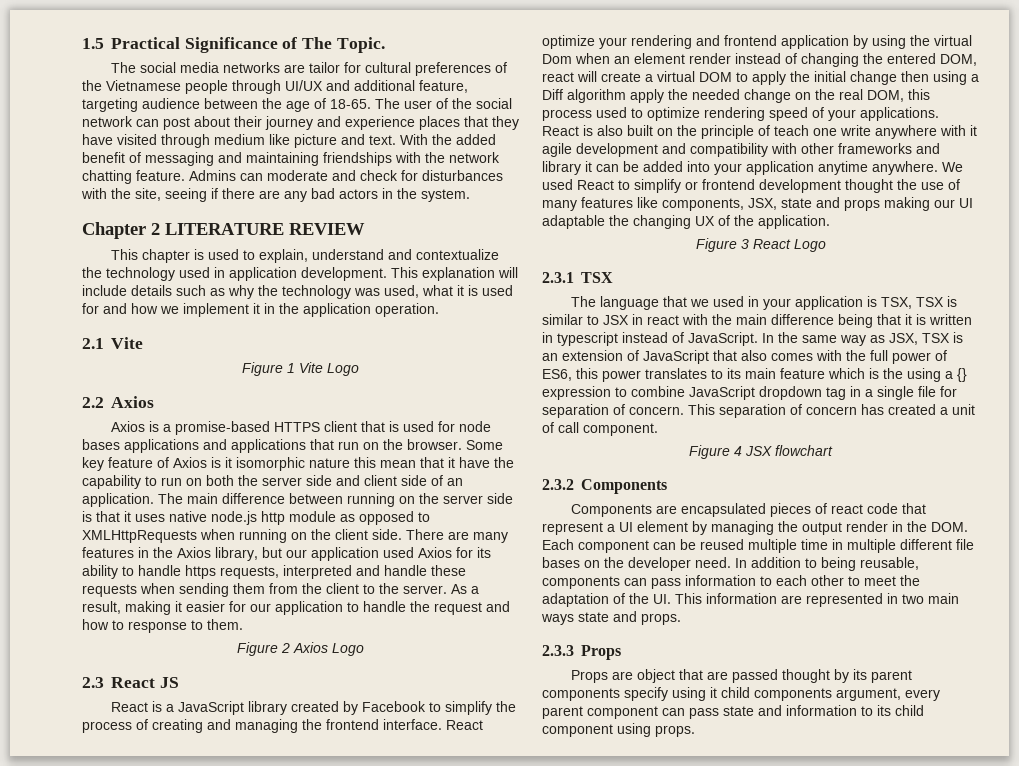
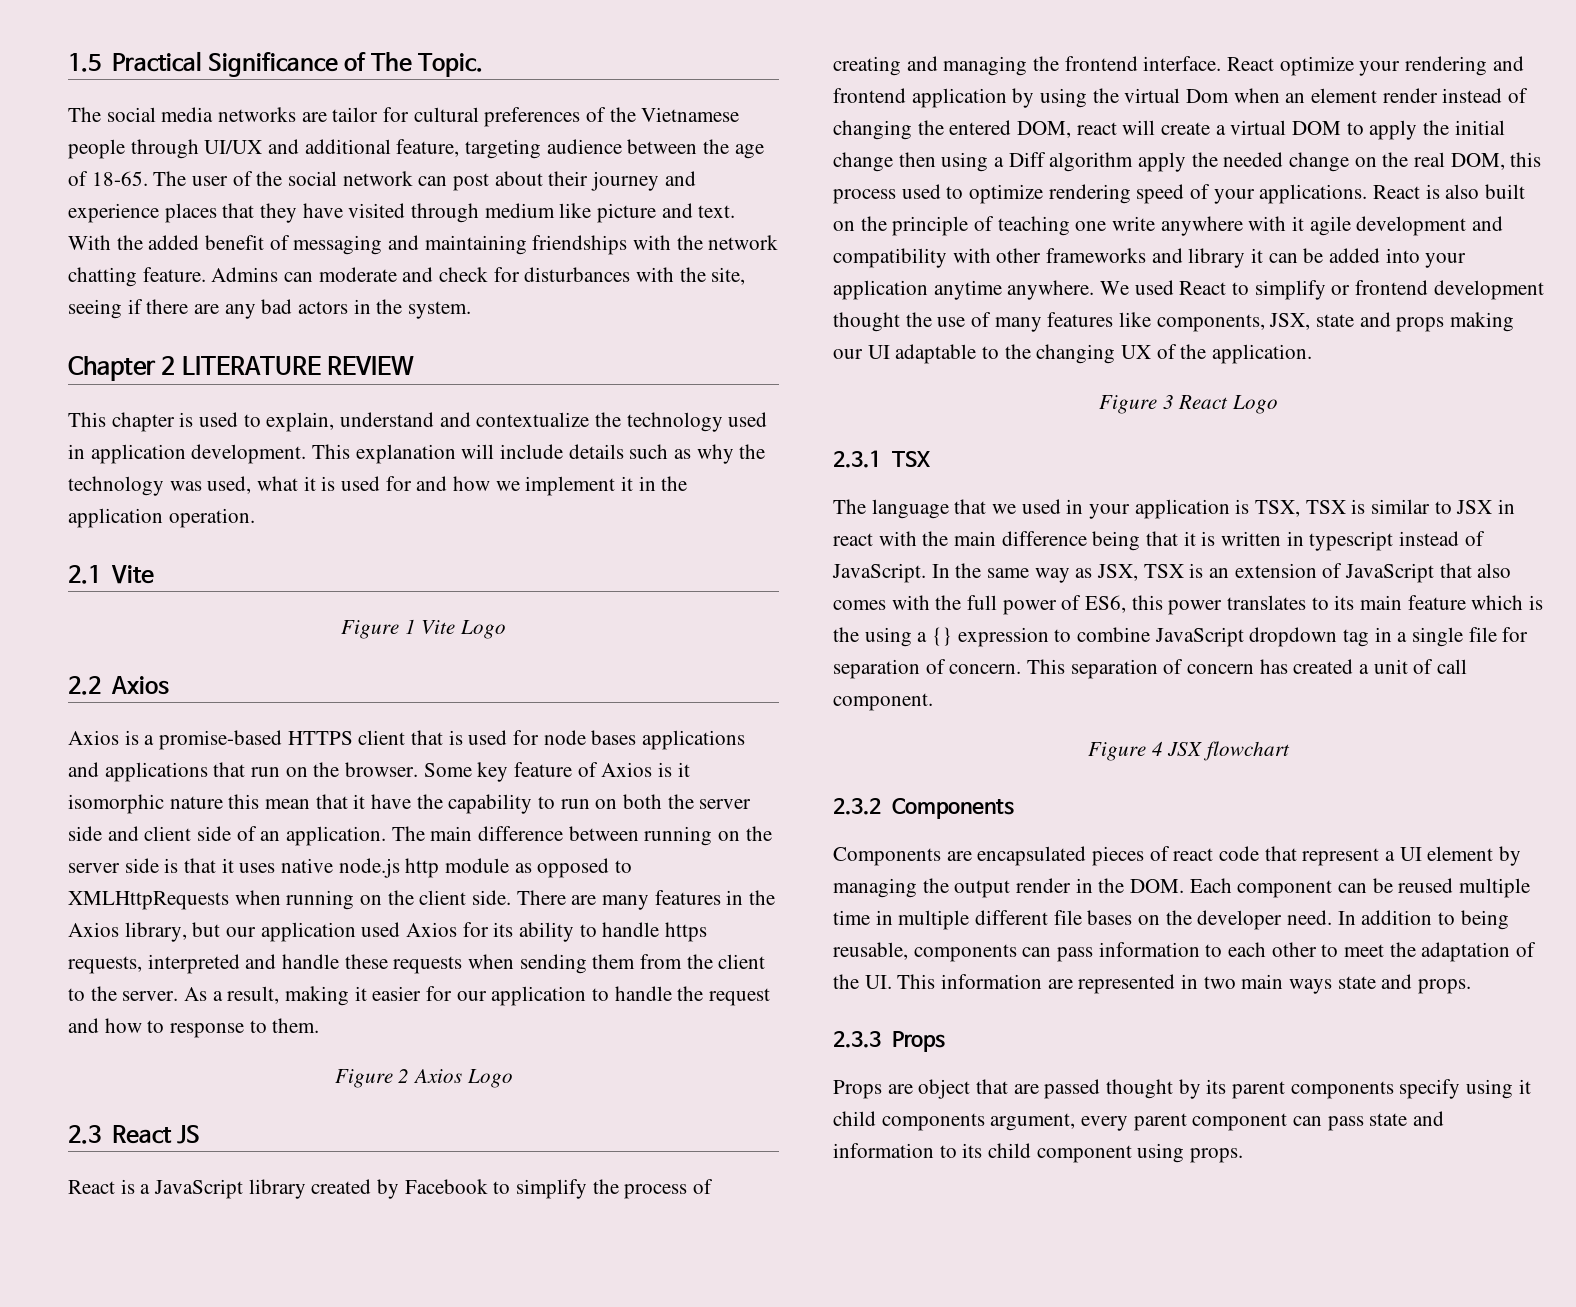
[774,125,809,136] teach -> [997,216,1070,236] teaching
(605, 222) none -> [982,346,1000,359] to

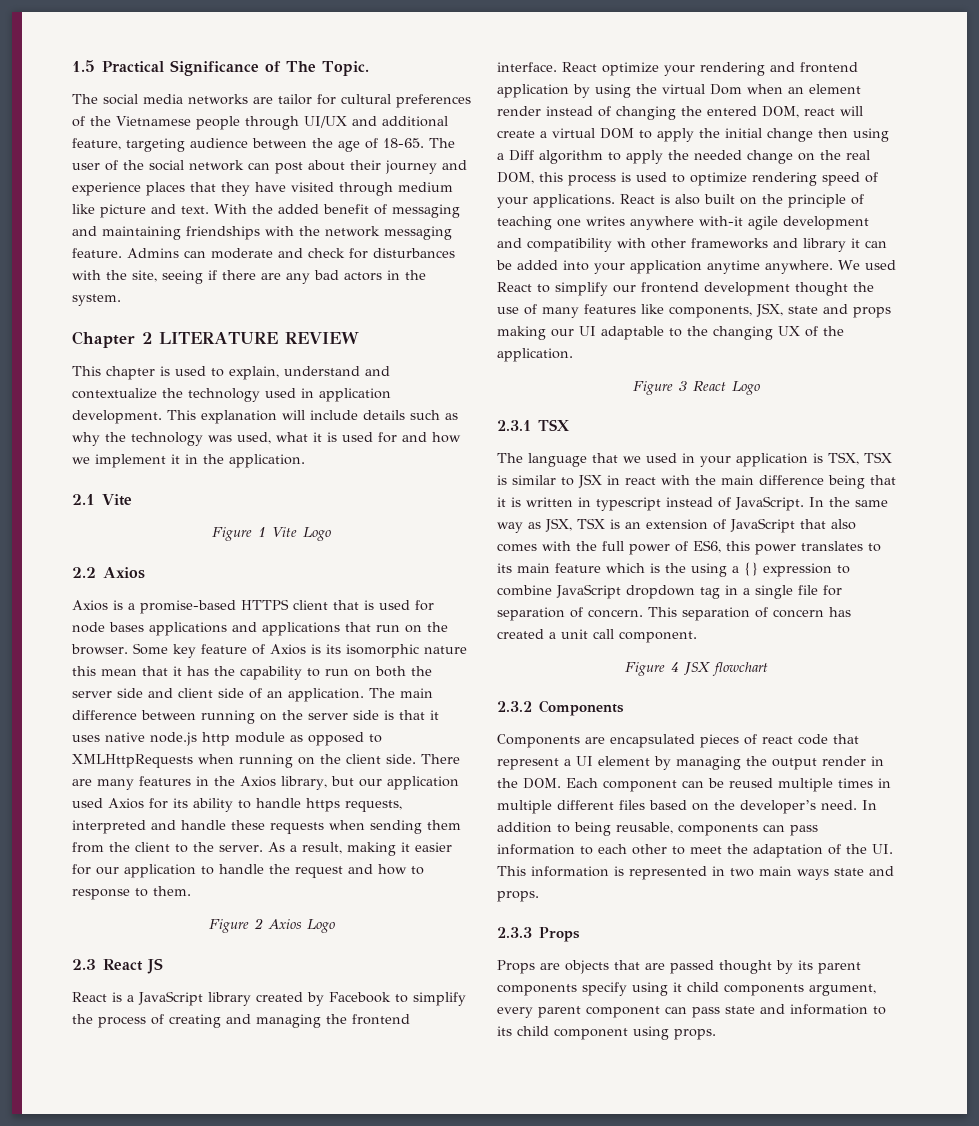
[68,267,137,287] chatting -> [384,226,452,240] messaging
[68,508,255,528] application operation. -> [229,454,305,468] application.
[677,762,690,777] it -> [326,644,341,654] its
[371,794,412,809] have -> [187,666,209,676] has
(1134, 162) none -> [608,152,621,161] to
(896, 196) none -> [621,172,631,182] is
[1112,216,1305,236] write anywhere with it -> [586,216,743,230] writes anywhere with-it
[1331,285,1351,295] or -> [613,285,636,293] our
[1413,659,1434,674] of -> (588, 634) none
[833,910,870,925] time -> [838,778,873,788] times
[1053,910,1283,930] file bases on the developer -> [619,800,816,814] files based on the developer’s
[1047,979,1073,989] are -> [614,866,624,876] is
[918,1079,971,1099] object -> [565,960,609,974] objects

